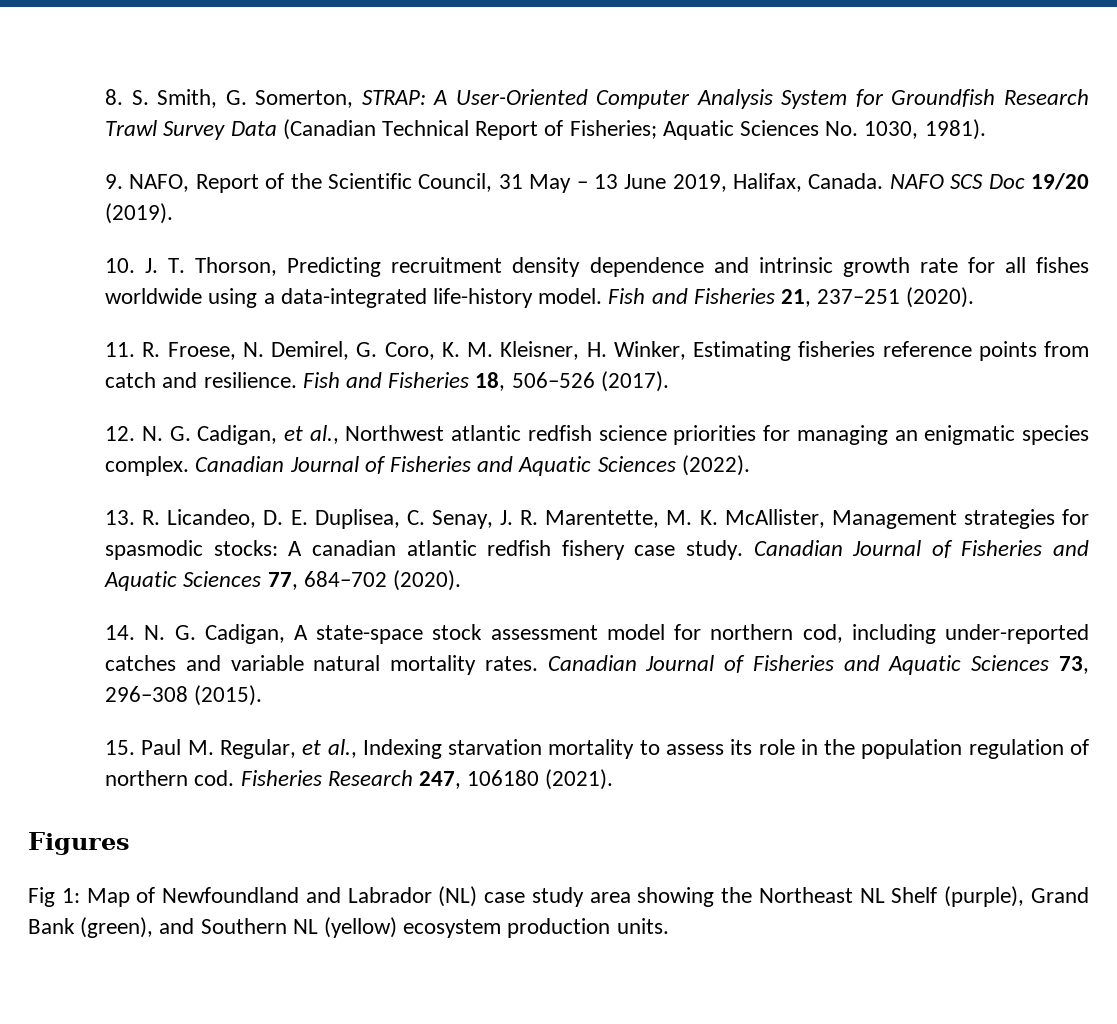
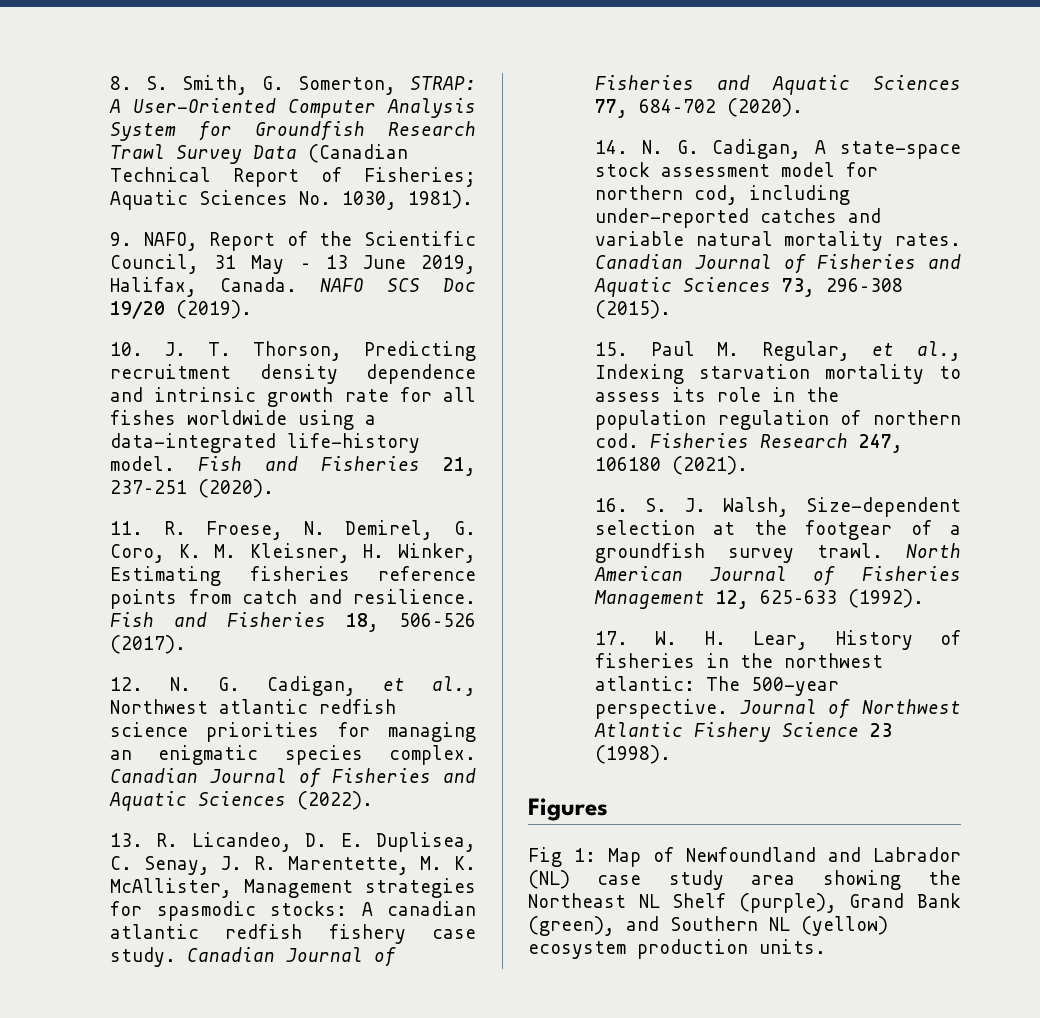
(614, 779) none -> [595,497,961,517] [595,520,961,540] [595,543,961,563] [594,566,961,586] [594,589,925,609] [595,630,961,650] [595,653,884,668] [595,676,840,696] [595,699,961,719] [594,722,893,742] [595,745,672,764] // 16. S. J. Walsh, Size-dependent selection at the footgear of a groundfish survey trawl. North American Journal of Fisheries Management 12, 625–633 (1992). // 17. W. H. Lear, History of fisheries in the northwest atlantic: The 500-year perspective. Journal of Northwest Atlantic Fishery Science 23 (1998).

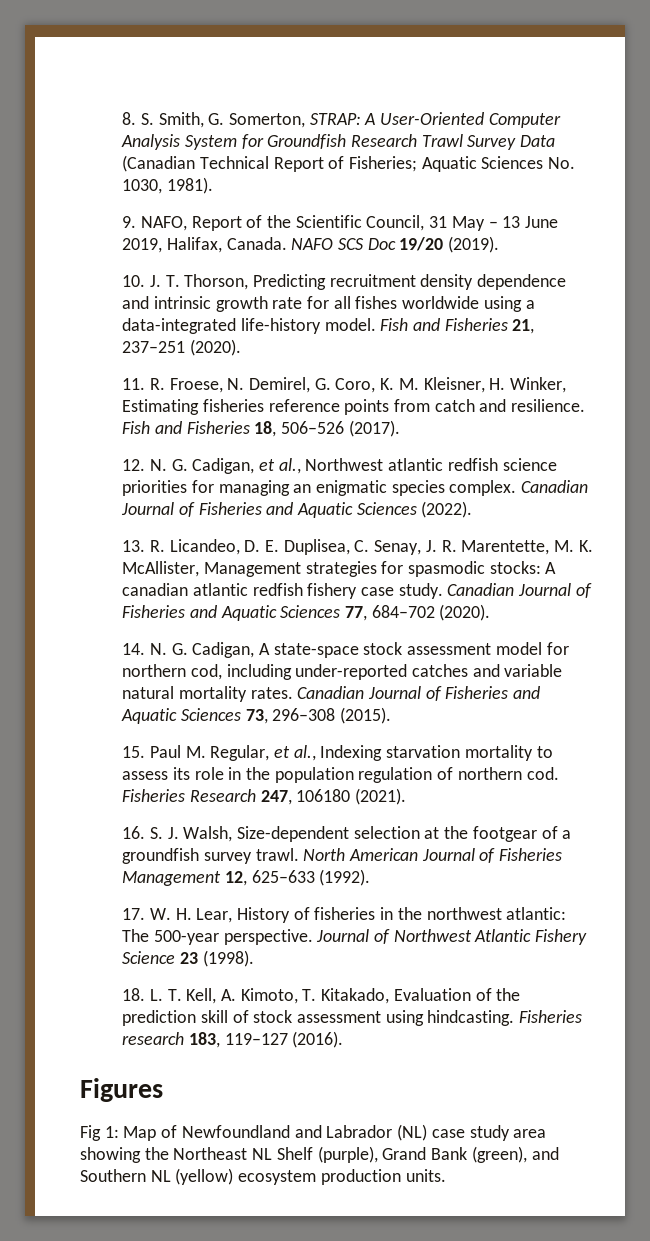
(672, 754) none -> [122,988,521,1004] [122,1010,583,1026] [122,1031,344,1048] // 18. L. T. Kell, A. Kimoto, T. Kitakado, Evaluation of the prediction skill of stock assessment using hindcasting. Fisheries research 183, 119–127 (2016).

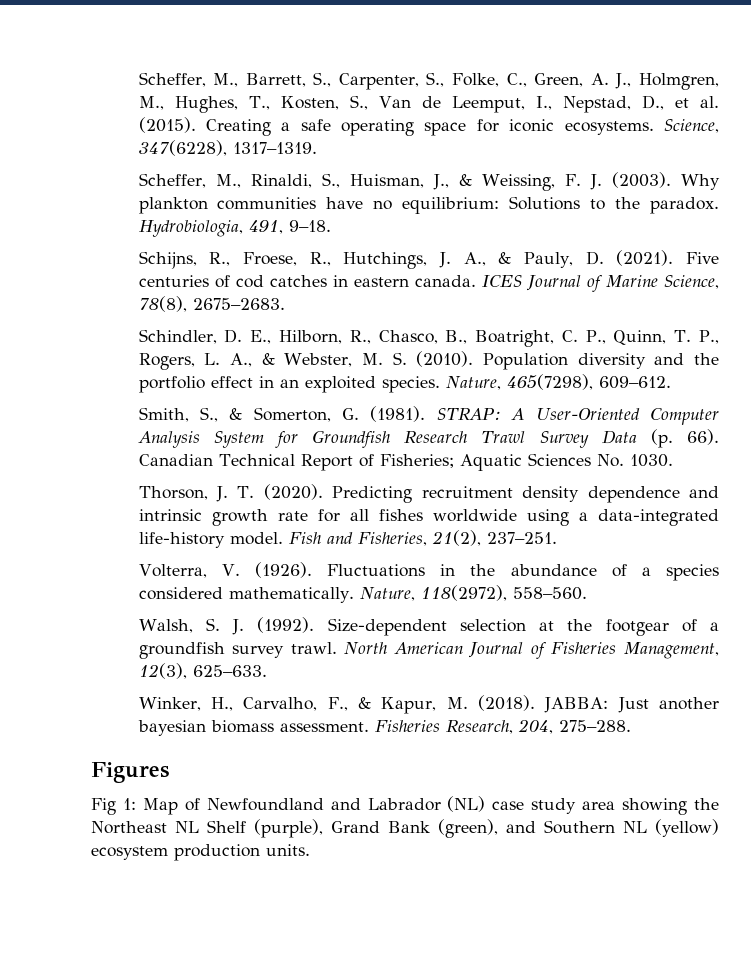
[122,112,305,128] 8. S. Smith, G. Somerton, -> [138,72,720,90] [138,95,720,113] [138,117,719,136] [138,140,317,156] [138,172,720,191] [138,196,720,214] [138,220,331,237] [138,250,719,269] [138,275,719,292] [138,296,285,312] [138,329,720,347] [138,351,719,370] [138,374,671,393] [138,406,426,422] Scheffer, M., Barrett, S., Carpenter, S., Folke, C., Green, A. J., Holmgren, M., Hughes, T., Kosten, S., Van de Leemput, I., Nepstad, D., et al. (2015). Creating a safe operating space for iconic ecosystems. Science, 347(6228), 1317–1319. // Scheffer, M., Rinaldi, S., Huisman, J., & Weissing, F. J. (2003). Why plankton communities have no equilibrium: Solutions to the paradox. Hydrobiologia, 491, 9–18. // Schijns, R., Froese, R., Hutchings, J. A., & Pauly, D. (2021). Five centuries of cod catches in eastern canada. ICES Journal of Marine Science, 78(8), 2675–2683. // Schindler, D. E., Hilborn, R., Chasco, B., Boatright, C. P., Quinn, T. P., Rogers, L. A., & Webster, M. S. (2010). Population diversity and the portfolio effect in an exploited species. Nature, 465(7298), 609–612. // Smith, S., & Somerton, G. (1981).
[122,155,196,172] (Canadian -> [650,429,719,448] [138,454,213,466] (p. 66). Canadian
[122,177,213,194] [122,215,559,231] [122,236,500,253] [122,275,146,287] 1030, 1981). // 9. NAFO, Report of the Scientific Council, 31 May – 13 June 2019, Halifax, Canada. NAFO SCS Doc 19/20 (2019). // 10. -> [629,454,673,467] [138,486,208,500] 1030. // Thorson,
[184,274,249,290] Thorson, -> [263,484,323,500] (2020).
[444,318,535,334] [122,339,241,356] [122,377,567,393] [122,399,586,415] [122,420,400,437] [122,458,557,474] [122,480,589,496] [121,501,473,518] [122,539,593,555] [122,561,557,577] [122,583,592,599] [122,604,491,621] [122,642,569,658] [122,664,563,680] [122,686,541,702] [121,707,391,724] [122,745,553,761] [122,767,559,783] [122,788,406,805] [122,826,146,839] Fisheries 21, 237–251 (2020). // 11. R. Froese, N. Demirel, G. Coro, K. M. Kleisner, H. Winker, Estimating fisheries reference points from catch and resilience. Fish and Fisheries 18, 506–526 (2017). // 12. N. G. Cadigan, et al., Northwest atlantic redfish science priorities for managing an enigmatic species complex. Canadian Journal of Fisheries and Aquatic Sciences (2022). // 13. R. Licandeo, D. E. Duplisea, C. Senay, J. R. Marentette, M. K. McAllister, Management strategies for spasmodic stocks: A canadian atlantic redfish fishery case study. Canadian Journal of Fisheries and Aquatic Sciences 77, 684–702 (2020). // 14. N. G. Cadigan, A state-space stock assessment model for northern cod, including under-reported catches and variable natural mortality rates. Canadian Journal of Fisheries and Aquatic Sciences 73, 296–308 (2015). // 15. Paul M. Regular, et al., Indexing starvation mortality to assess its role in the population regulation of northern cod. Fisheries Research 247, 106180 (2021). // 16. -> [357,530,557,546] [138,562,720,581] [138,585,587,603] [138,619,193,633] Fisheries, 21(2), 237–251. // Volterra, V. (1926). Fluctuations in the abundance of a species considered mathematically. Nature, 118(2972), 558–560. // Walsh,
[183,826,233,842] Walsh, -> [257,617,315,633] (1992).
[122,869,371,886] [122,907,567,923] [122,929,588,945] [122,950,254,967] [122,988,521,1004] [122,1010,583,1026] [122,1031,344,1048] Management 12, 625–633 (1992). // 17. W. H. Lear, History of fisheries in the northwest atlantic: The 500-year perspective. Journal of Northwest Atlantic Fishery Science 23 (1998). // 18. L. T. Kell, A. Kimoto, T. Kitakado, Evaluation of the prediction skill of stock assessment using hindcasting. Fisheries research 183, 119–127 (2016). -> [624,642,720,659] [138,663,267,679] [138,695,720,714] [137,719,631,736] Management, 12(3), 625–633. // Winker, H., Carvalho, F., & Kapur, M. (2018). JABBA: Just another bayesian biomass assessment. Fisheries Research, 204, 275–288.

